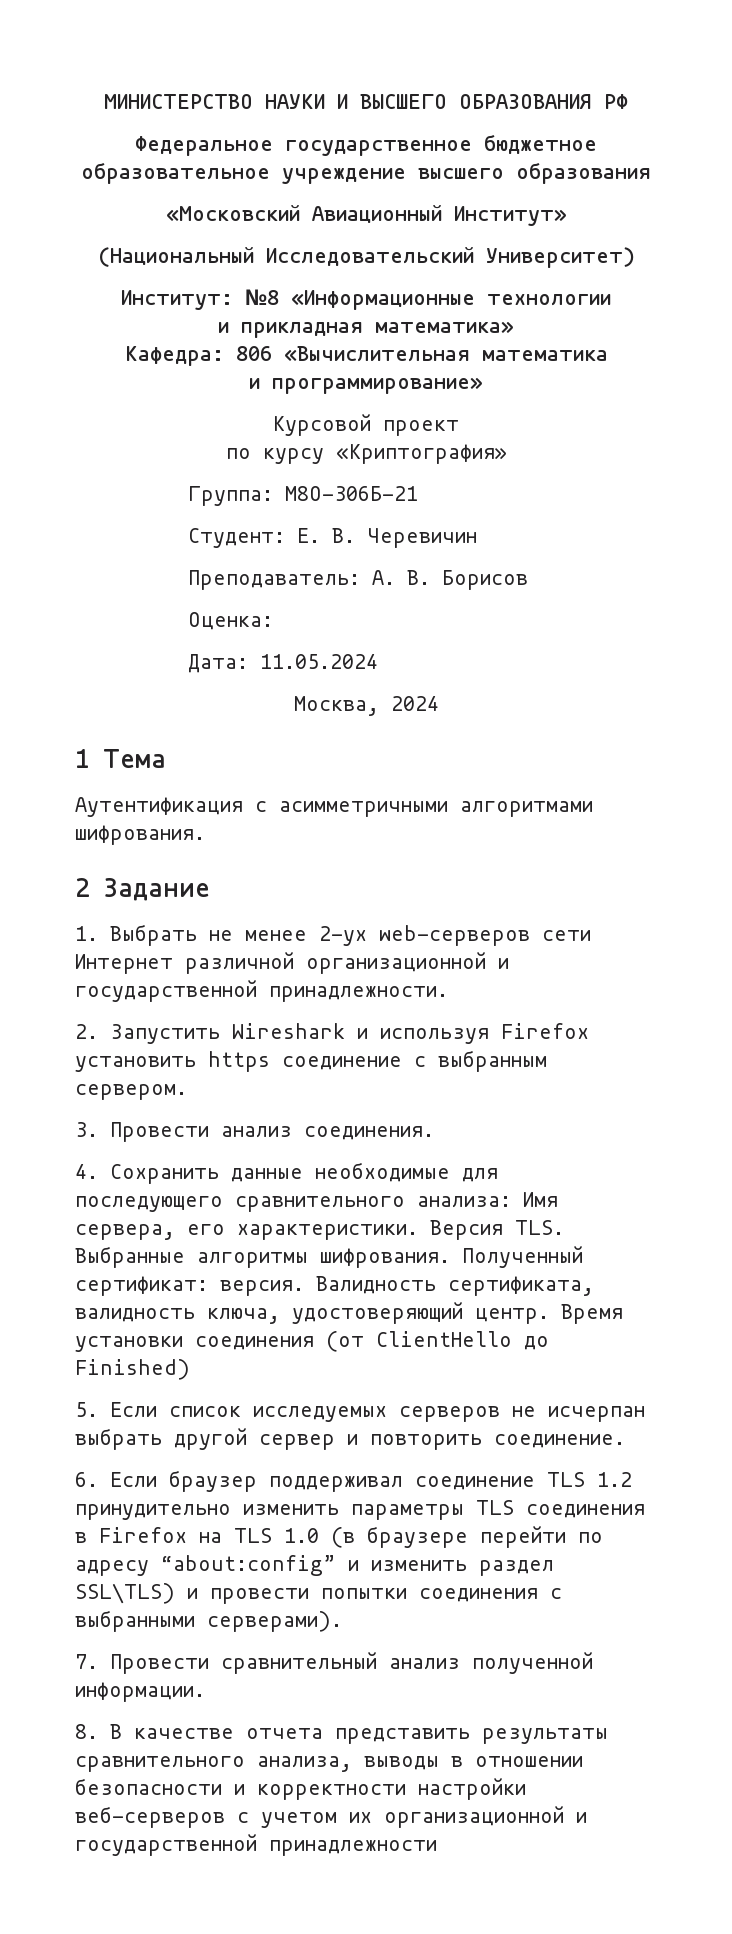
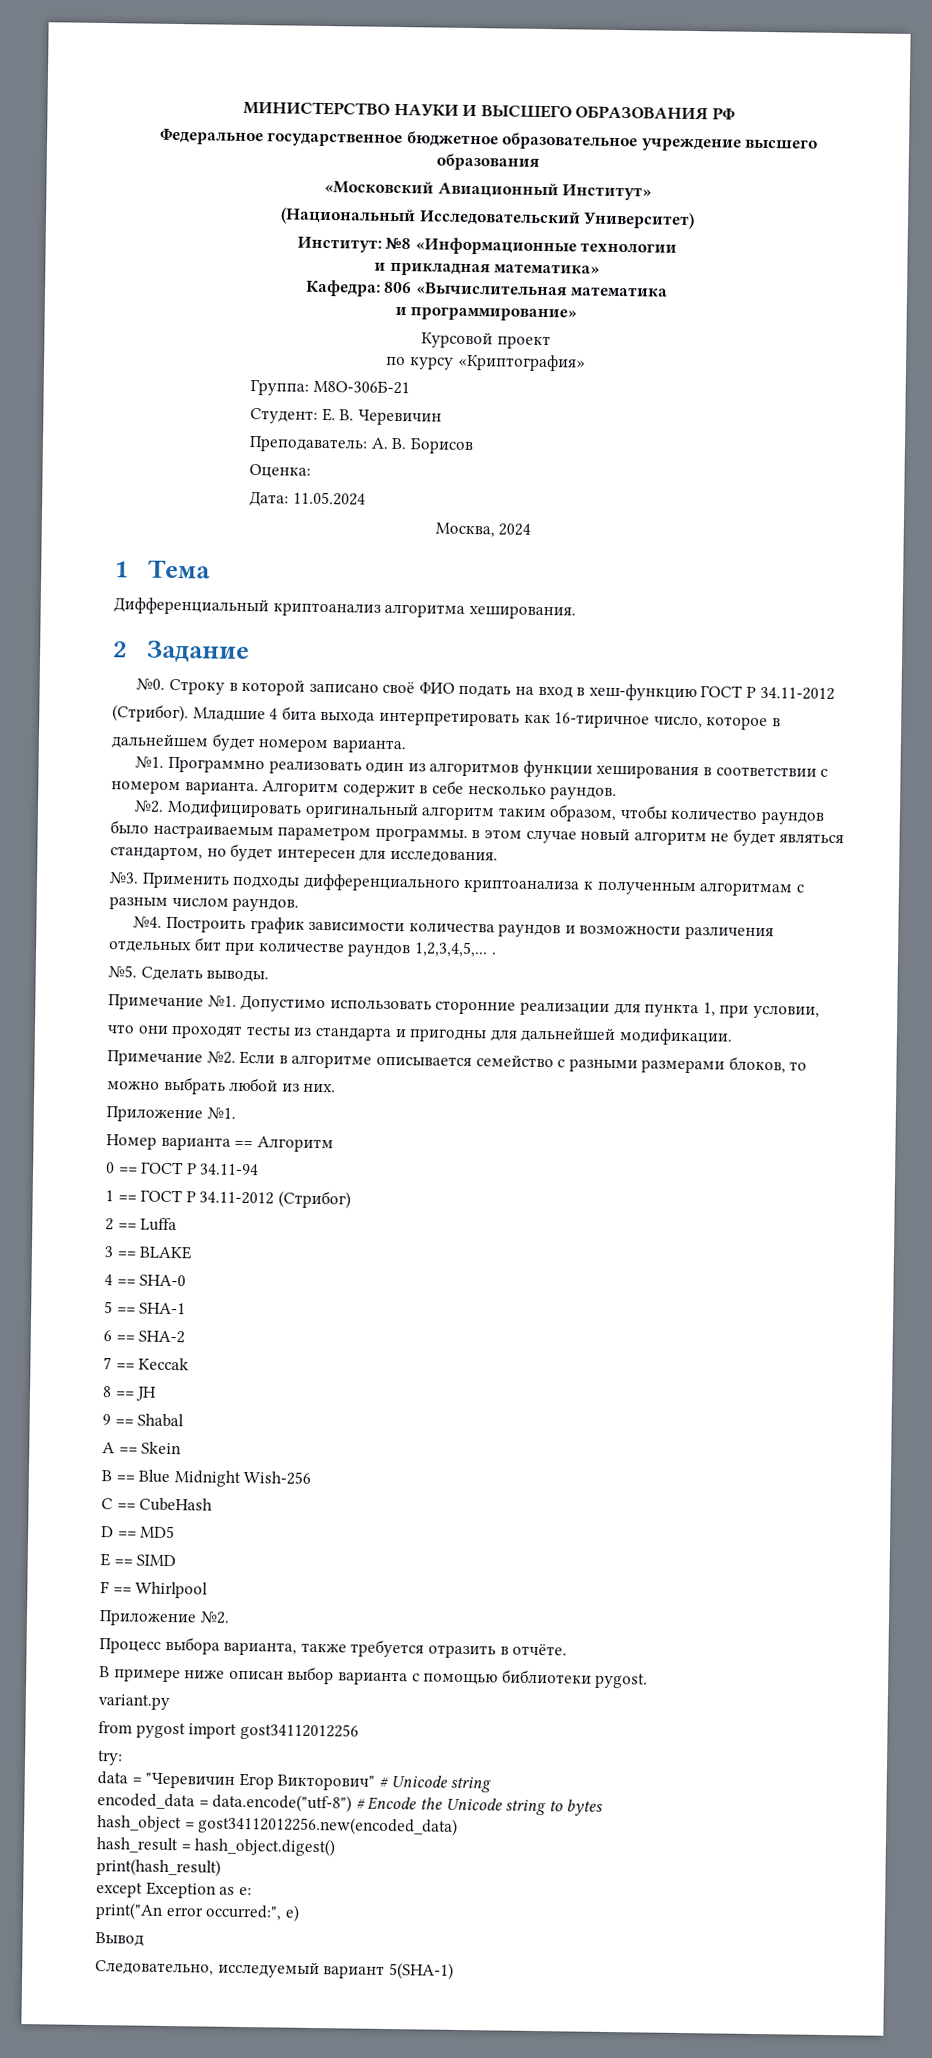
[75,797,593,817] [75,825,205,845] [75,878,211,901] [75,924,591,946] [75,952,509,974] [75,980,448,1002] [75,1023,589,1044] [75,1050,547,1072] [75,1084,187,1100] [75,1122,434,1142] [75,1162,498,1184] [75,1192,558,1212] [75,1220,564,1240] [75,1246,583,1268] [75,1276,594,1296] [75,1302,623,1324] [75,1331,549,1352] [75,1359,190,1380] [75,1402,645,1422] [75,1428,625,1450] [75,1470,632,1492] [75,1500,645,1520] [75,1526,603,1548] [75,1555,554,1576] [75,1583,562,1604] [75,1610,342,1632] [75,1652,593,1674] [75,1682,205,1702] [75,1724,608,1744] [75,1756,583,1772] [75,1778,526,1800] [75,1806,587,1828] [75,1834,437,1856] Аутентификация с асимметричными алгоритмами шифрования. // 2 Задание // 1. Выбрать не менее 2-ух web-серверов сети Интернет различной организационной и государственной принадлежности. // 2. Запустить Wireshark и используя Firefox установить https соединение с выбранным сервером. // 3. Провести анализ соединения. // 4. Сохранить данные необходимые для последующего сравнительного анализа: Имя сервера, его характеристики. Версия TLS. Выбранные алгоритмы шифрования. Полученный сертификат: версия. Валидность сертификата, валидность ключа, удостоверяющий центр. Время установки соединения (от ClientHello до Finished) // 5. Если список исследуемых серверов не исчерпан выбрать другой сервер и повторить соединение. // 6. Если браузер поддерживал соединение TLS 1.2 принудительно изменить параметры TLS соединения в Firefox на TLS 1.0 (в браузере перейти по адресу “about:config” и изменить раздел SSL\TLS) и провести попытки соединения с выбранными серверами). // 7. Провести сравнительный анализ полученной информации. // 8. В качестве отчета представить результаты сравнительного анализа, выводы в отношении безопасности и корректности настройки веб-серверов с учетом их организационной и государственной принадлежности -> [113,597,576,620] [113,640,250,664] [136,678,835,702] [112,704,781,731] [111,733,406,754] [135,756,829,780] [111,780,618,801] [134,799,825,825] [110,820,845,847] [110,843,498,864] [109,872,804,897] [109,896,300,912] [133,916,775,941] [109,937,497,958] [108,965,270,983] [108,994,820,1019] [107,1024,733,1046] [107,1050,808,1074] [107,1076,337,1095] [106,1106,236,1123] [106,1134,334,1153] [106,1161,260,1176] [105,1189,351,1209] [105,1217,178,1232] [104,1245,193,1260] [104,1274,187,1287] [104,1301,187,1315] [103,1330,186,1344] [103,1357,190,1371] [102,1386,158,1401] [102,1413,185,1428] [102,1441,182,1455] [101,1469,312,1487] [101,1497,213,1512] [101,1525,176,1539] [100,1553,177,1567] [100,1581,209,1599] [99,1610,230,1627] [99,1636,568,1659] [99,1666,649,1689] [98,1694,170,1711] [98,1721,359,1741] [97,1750,123,1766] [97,1771,492,1793] [97,1793,604,1816] [97,1815,459,1836] [96,1837,336,1857] [96,1858,221,1877] [96,1881,252,1899] [95,1902,300,1922] [95,1932,144,1947] [95,1960,454,1980] Дифференциальный криптоанализ алгоритма хеширования. // 2 Задание // №0. Строку в которой записано своё ФИО подать на вход в хеш-функцию ГОСТ Р 34.11-2012 // (Стрибог). Младшие 4 бита выхода интерпретировать как 16-тиричное число, которое в // дальнейшем будет номером варианта. // №1. Программно реализовать один из алгоритмов функции хеширования в соответствии с номером варианта. Алгоритм содержит в себе несколько раундов. // №2. Модифицировать оригинальный алгоритм таким образом, чтобы количество раундов было настраиваемым параметром программы. в этом случае новый алгоритм не будет являться стандартом, но будет интересен для исследования. // №3. Применить подходы дифференциального криптоанализа к полученным алгоритмам с разным числом раундов. // №4. Построить график зависимости количества раундов и возможности различения отдельных бит при количестве раундов 1,2,3,4,5,... . // №5. Сделать выводы. // Примечание №1. Допустимо использовать сторонние реализации для пункта 1, при условии, // что они проходят тесты из стандарта и пригодны для дальнейшей модификации. // Примечание №2. Если в алгоритме описывается семейство с разными размерами блоков, то // можно выбрать любой из них. // Приложение №1. // Номер варианта == Алгоритм // 0 == ГОСТ Р 34.11-94 // 1 == ГОСТ Р 34.11-2012 (Стрибог) // 2 == Luffa // 3 == BLAKE // 4 == SHA-0 // 5 == SHA-1 // 6 == SHA-2 // 7 == Keccak // 8 == JH // 9 == Shabal // A == Skein // B == Blue Midnight Wish-256 // C == CubeHash // D == MD5 // E == SIMD // F == Whirlpool // Приложение №2. // Процесс выбора варианта, также требуется отразить в отчёте. // В примере ниже описан выбор варианта с помощью библиотеки pygost. // variant.py // from pygost import gost34112012256 // try: // data = "Черевичин Егор Викторович" # Unicode string // encoded_data = data.encode("utf-8") # Encode the Unicode string to bytes // hash_object = gost34112012256.new(encoded_data) // hash_result = hash_object.digest() // print(hash_result) // except Exception as e: // print("An error occurred:", e) // Вывод // Следовательно, исследуемый вариант 5(SHA-1)

